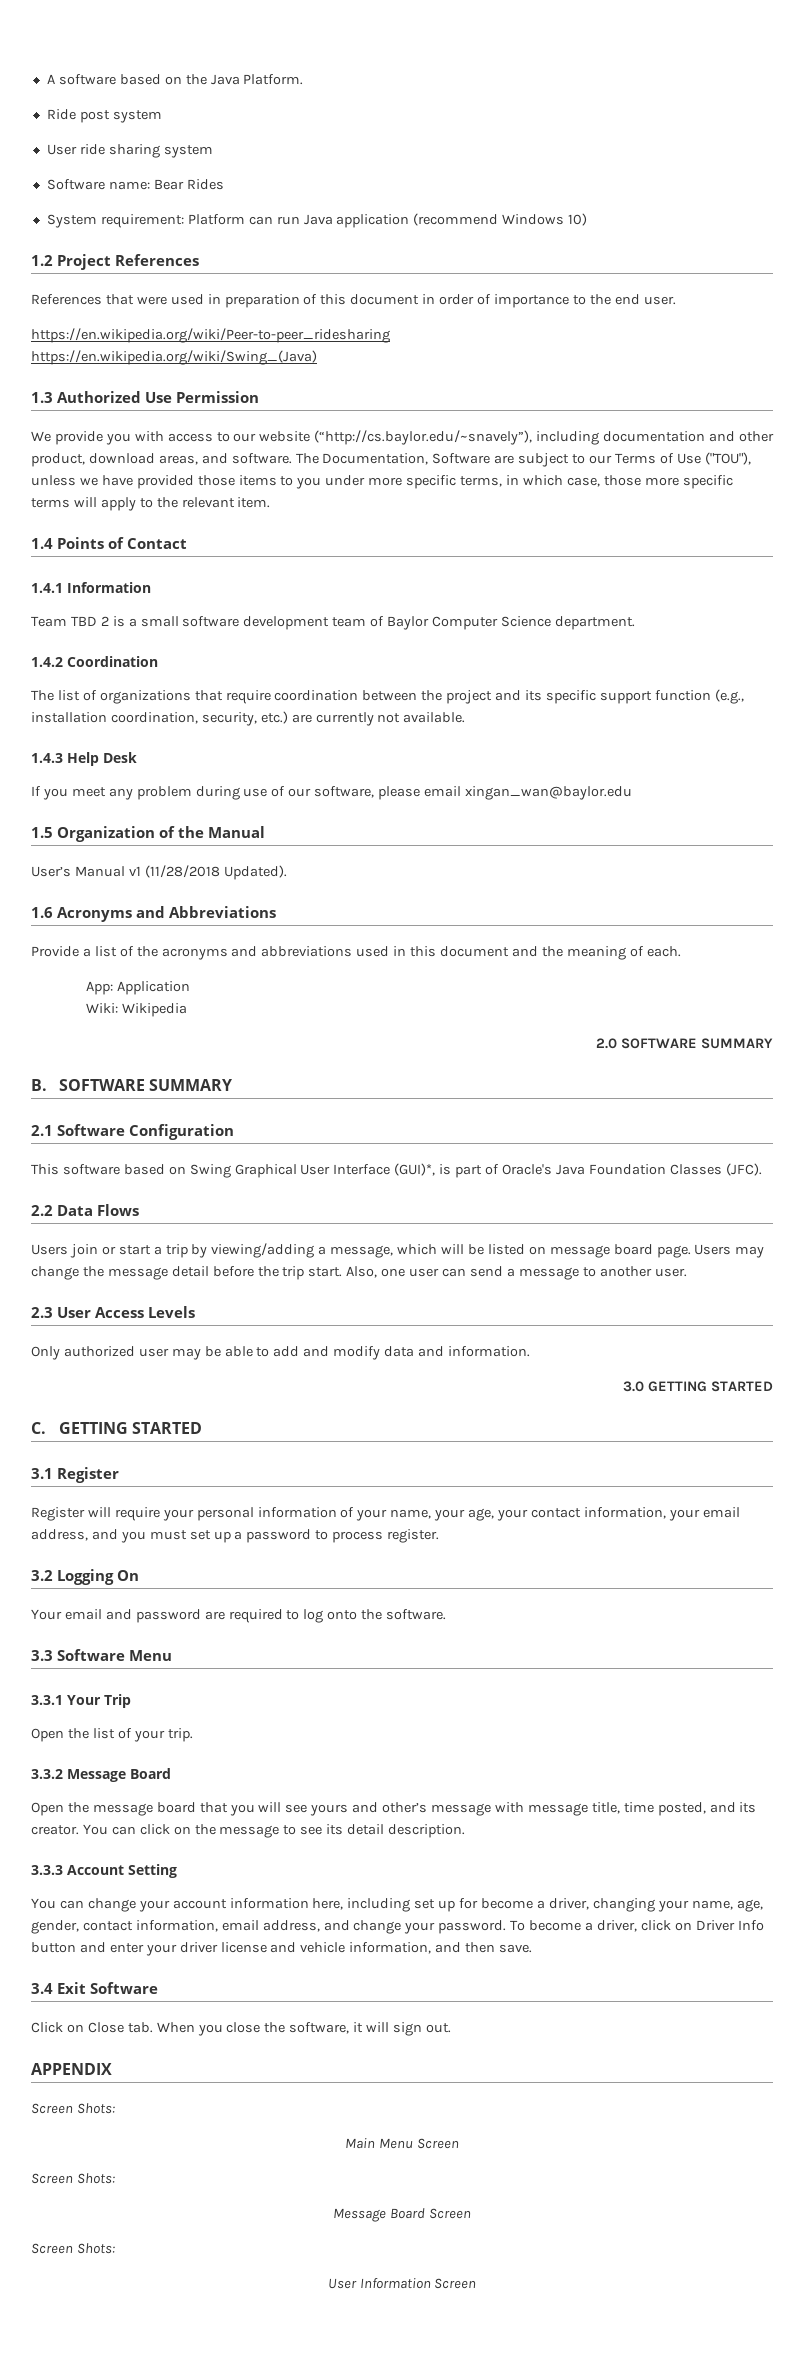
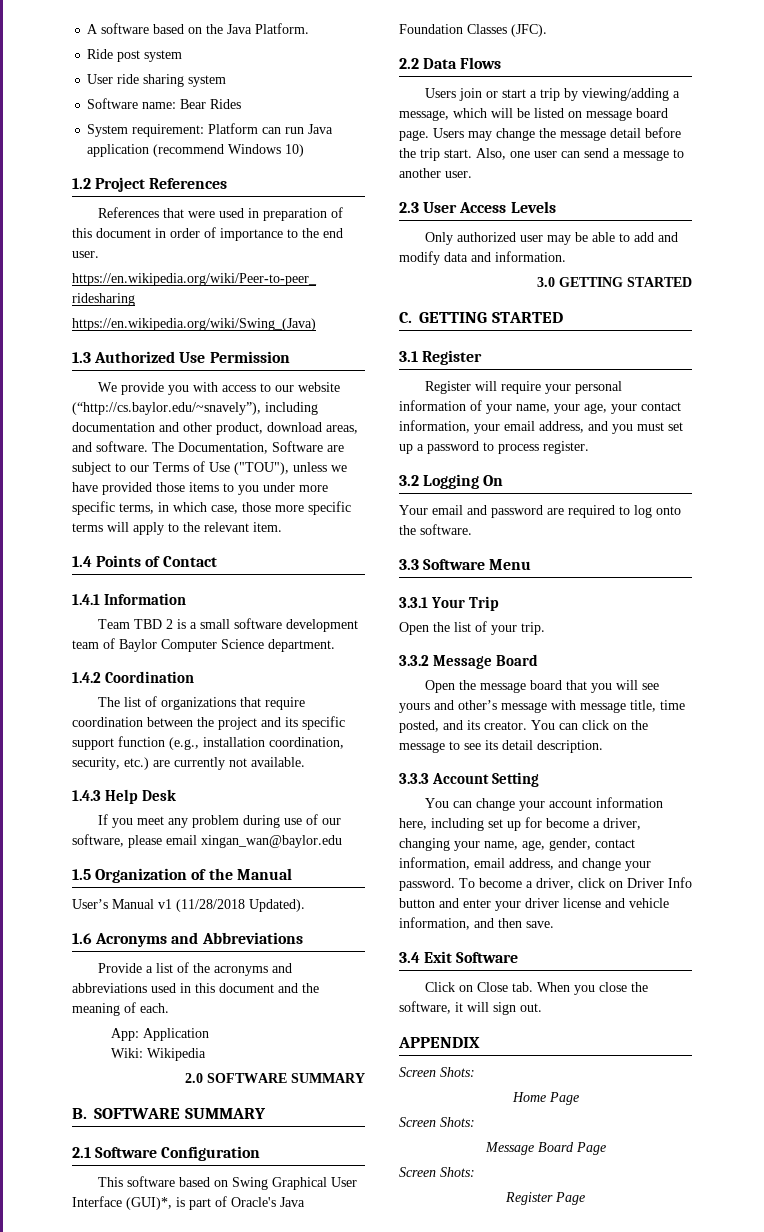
[345,2138,459,2149] Main Menu Screen -> [511,1092,579,1105] Home Page
[428,2208,471,2219] [31,2243,115,2254] [327,2278,477,2289] Screen // Screen Shots: // User Information Screen -> [575,1142,606,1155] [399,1167,475,1177] [505,1192,585,1205] Page // Screen Shots: // Register Page

